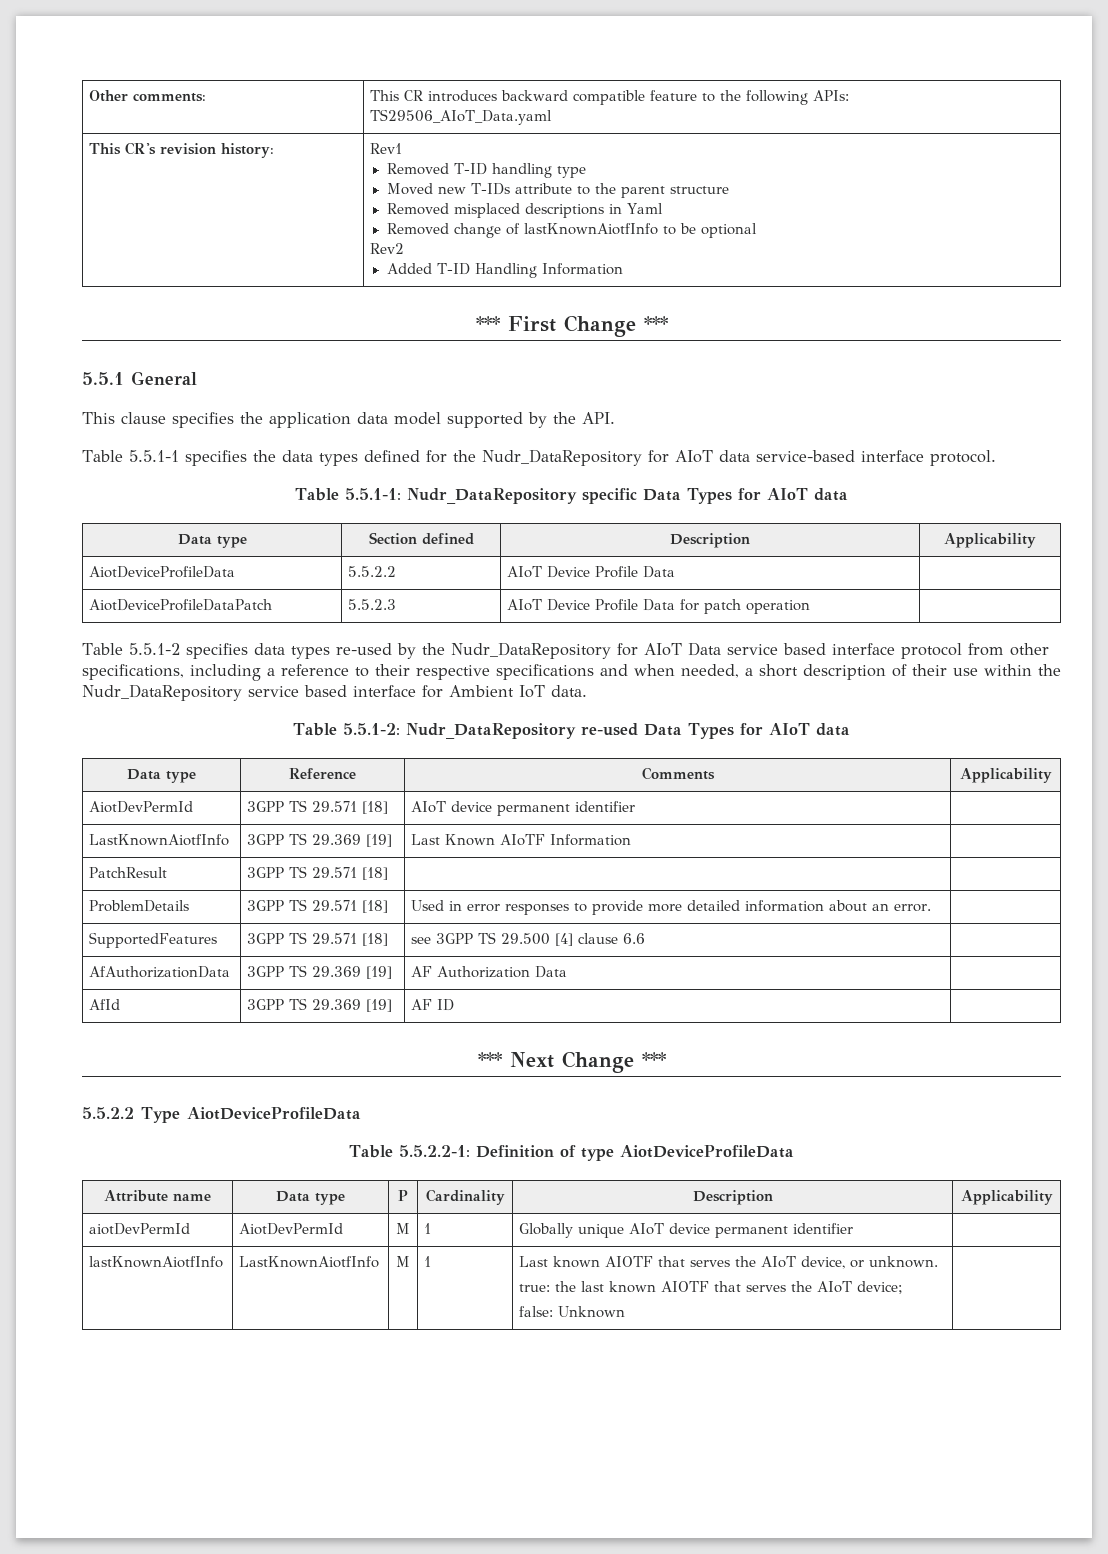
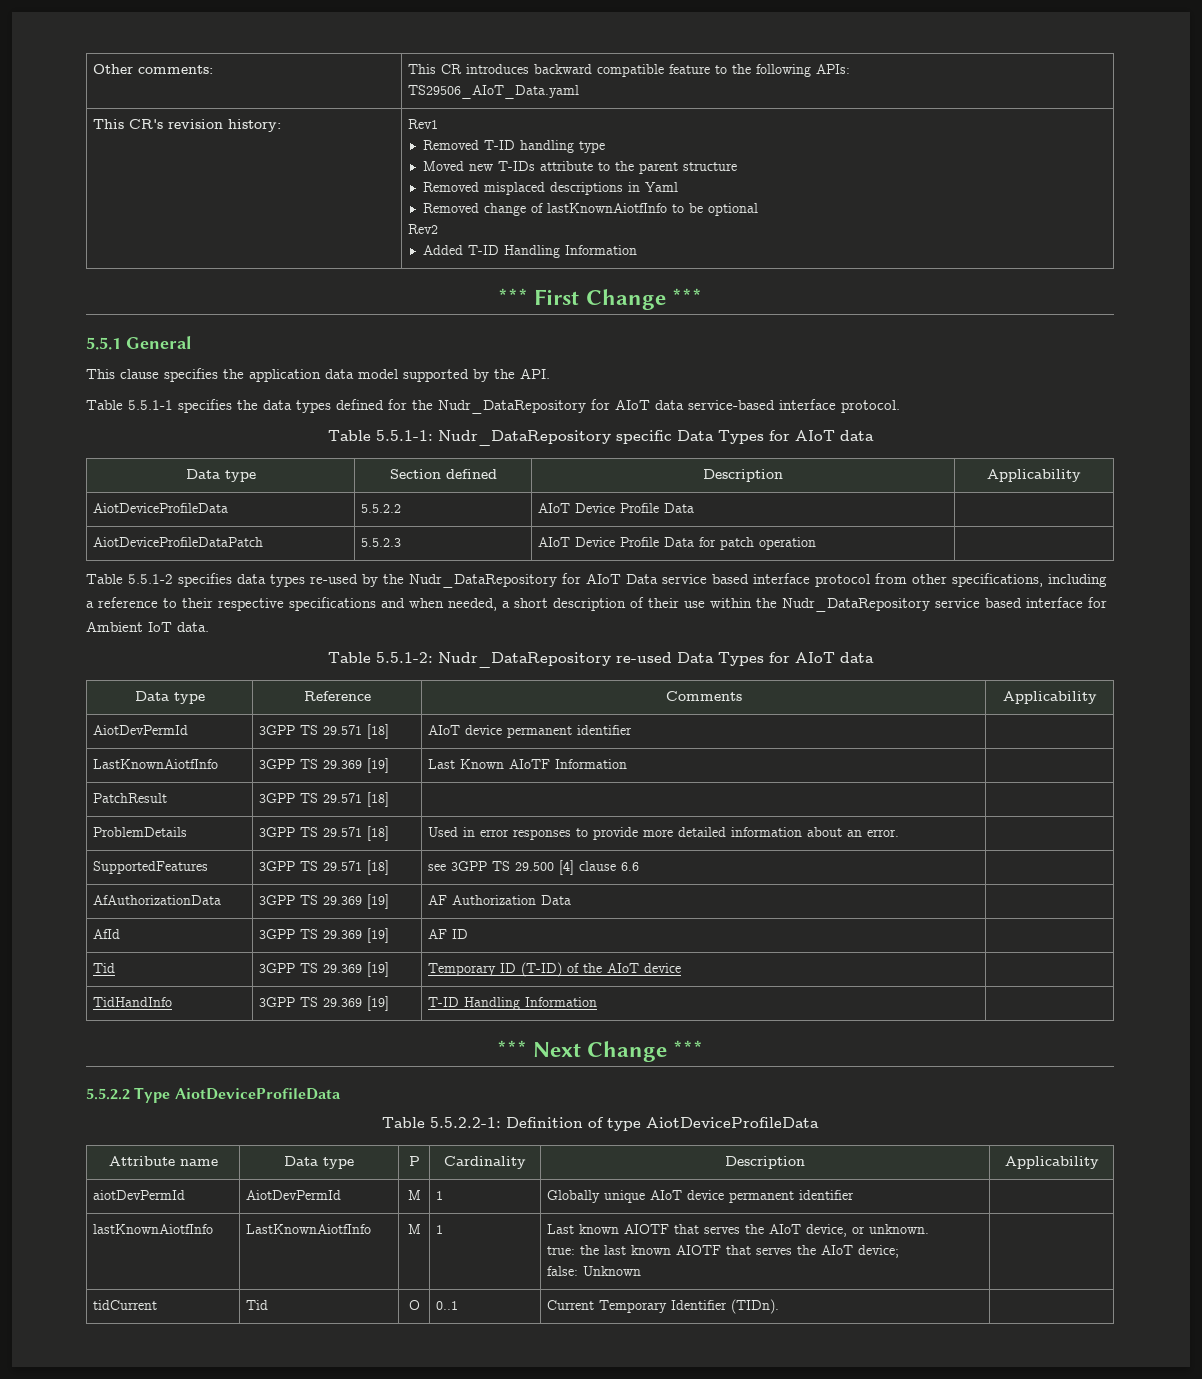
(455, 1005) none -> [92,963,115,973] [258,962,389,977] [427,962,681,977] [92,997,172,1007] [258,996,389,1011] [427,997,597,1010] // Tid | 3GPP TS 29.369 [19] | Temporary ID (T-ID) of the AIoT device | // TidHandInfo | 3GPP TS 29.369 [19] | T-ID Handling Information |
(626, 1312) none -> [92,1300,157,1310] [245,1300,268,1310] [408,1300,420,1310] [435,1301,458,1310] [546,1299,779,1314] // tidCurrent | Tid | O | 0..1 | Current Temporary Identifier (TIDn). |

